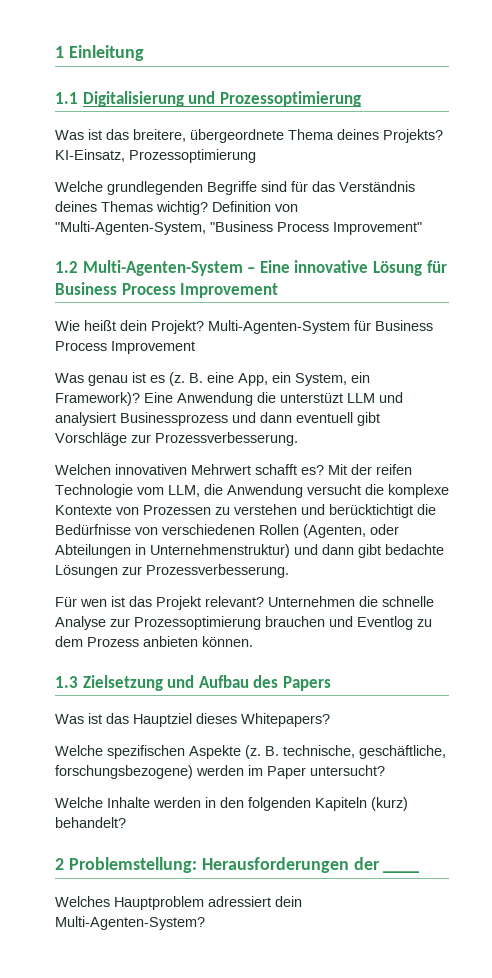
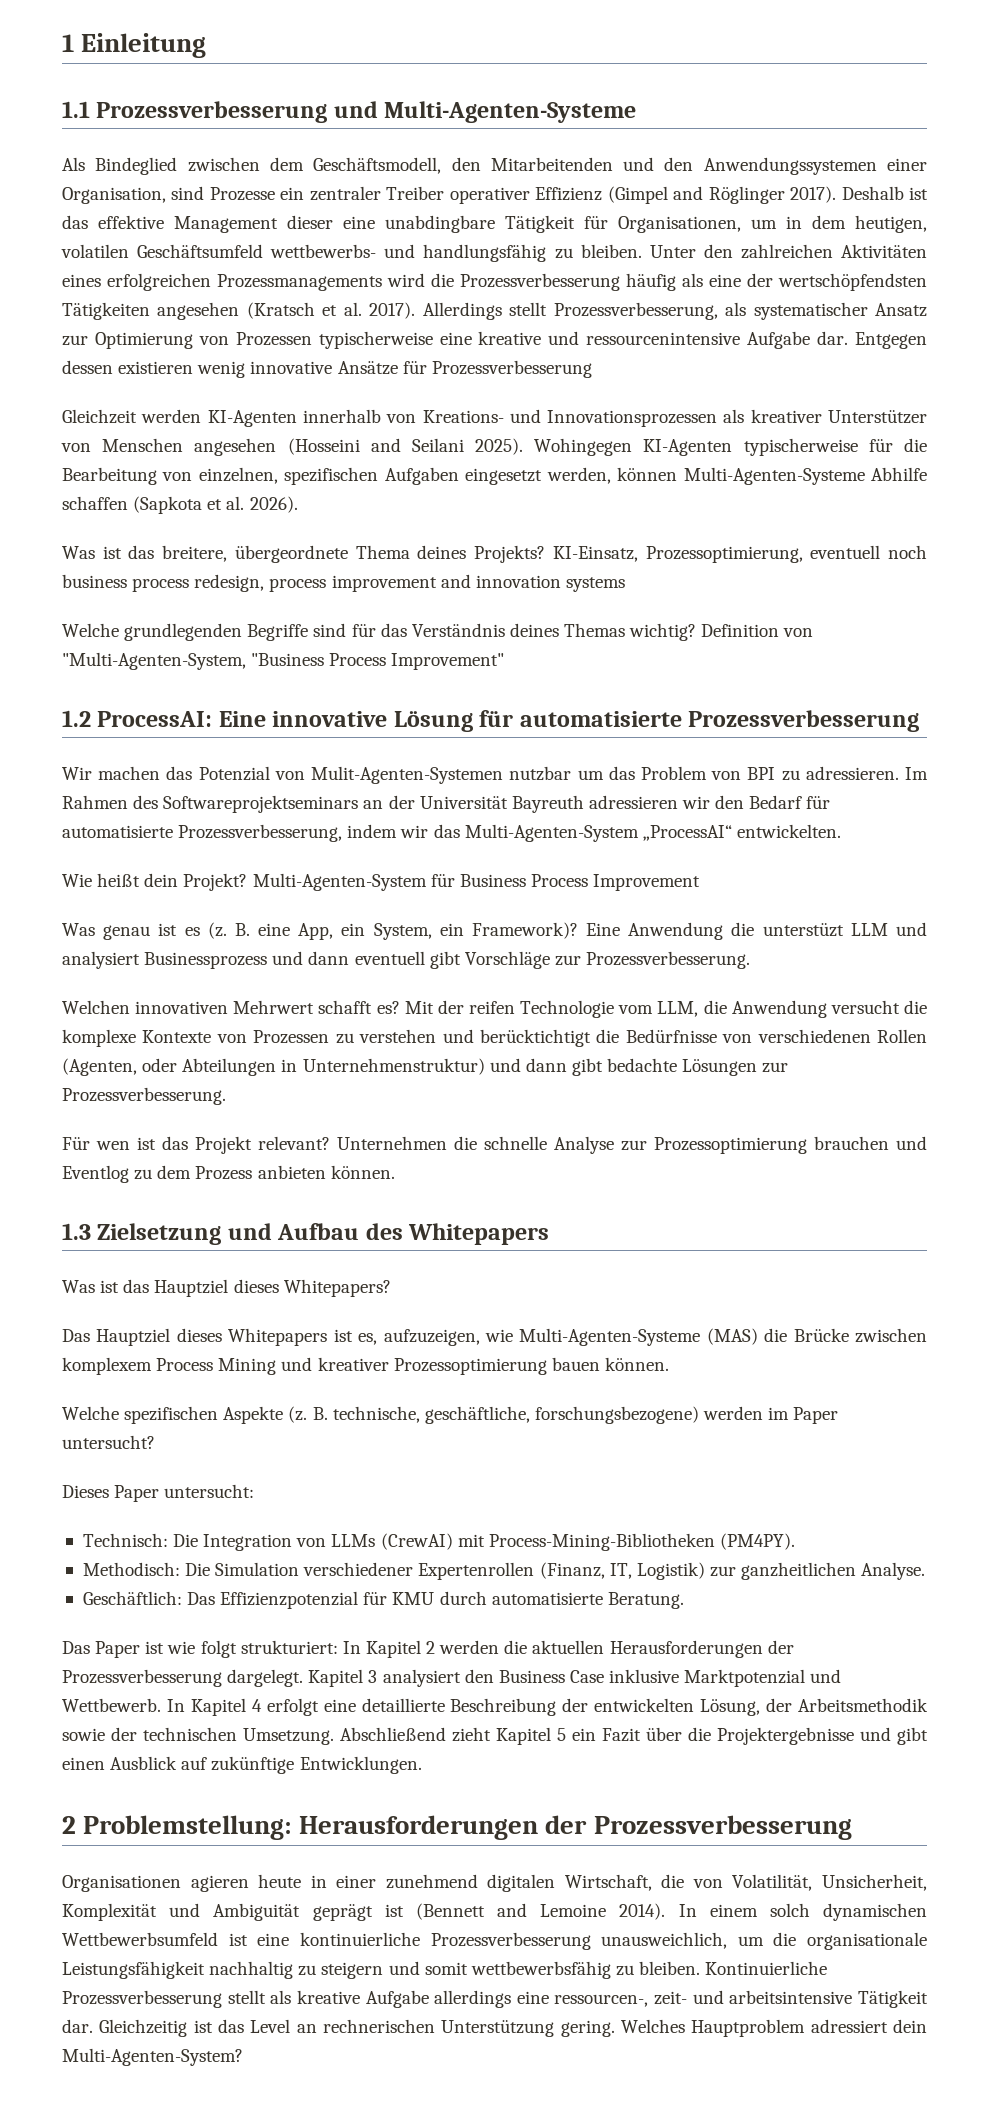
[82,91,361,107] Digitalisierung und Prozessoptimierung -> [96,101,637,123] [62,157,927,175] [62,186,928,204] [62,215,927,233] [61,244,928,262] [62,273,927,291] [62,302,927,320] [62,331,927,349] [62,360,592,378] [62,409,927,427] [61,438,928,456] [62,467,928,485] [62,496,298,514] Prozessverbesserung und Multi-Agenten-Systeme // Als Bindeglied zwischen dem Geschäftsmodell, den Mitarbeitenden und den Anwendungssystemen einer Organisation, sind Prozesse ein zentraler Treiber operativer Effizienz (Gimpel and Röglinger 2017). Deshalb ist das effektive Management dieser eine unabdingbare Tätigkeit für Organisationen, um in dem heutigen, volatilen Geschäftsumfeld wettbewerbs- und handlungsfähig zu bleiben. Unter den zahlreichen Aktivitäten eines erfolgreichen Prozessmanagements wird die Prozessverbesserung häufig als eine der wertschöpfendsten Tätigkeiten angesehen (Kratsch et al. 2017). Allerdings stellt Prozessverbesserung, als systematischer Ansatz zur Optimierung von Prozessen typischerweise eine kreative und ressourcenintensive Aufgabe dar. Entgegen dessen existieren wenig innovative Ansätze für Prozessverbesserung // Gleichzeit werden KI-Agenten innerhalb von Kreations- und Innovationsprozessen als kreativer Unterstützer von Menschen angesehen (Hosseini and Seilani 2025). Wohingegen KI-Agenten typischerweise für die Bearbeitung von einzelnen, spezifischen Aufgaben eingesetzt werden, können Multi-Agenten-Systeme Abhilfe schaffen (Sapkota et al. 2026).
[129,149,256,163] Prozessoptimierung -> [645,545,928,563] [62,574,625,592] Prozessoptimierung, eventuell noch business process redesign, process improvement and innovation systems
[82,260,256,276] Multi-Agenten-System – -> [97,711,213,727] ProcessAI:
[55,282,279,298] Business Process Improvement -> [519,710,920,732] [62,766,928,784] [62,795,831,813] [62,824,841,842] automatisierte Prozessverbesserung // Wir machen das Potenzial von Mulit-Agenten-Systemen nutzbar um das Problem von BPI zu adressieren. Im Rahmen des Softwareprojektseminars an der Universität Bayreuth adressieren wir den Bedarf für automatisierte Prozessverbesserung, indem wir das Multi-Agenten-System „ProcessAI“ entwickelten.
[282,676,331,691] Papers -> [408,1223,550,1245] Whitepapers
(330, 720) none -> [62,1328,927,1346] [62,1357,669,1375] // Das Hauptziel dieses Whitepapers ist es, aufzuzeigen, wie Multi-Agenten-Systeme (MAS) die Brücke zwischen komplexem Process Mining und kreativer Prozessoptimierung bauen können.
[55,797,408,811] [55,817,126,828] [55,857,380,873] [383,870,420,873] Welche Inhalte werden in den folgenden Kapiteln (kurz) behandelt? // 2 Problemstellung: Herausforderungen der ____ // -> [62,1484,255,1502] [82,1533,795,1551] [82,1562,926,1580] [82,1591,684,1609] [62,1640,794,1658] [62,1669,842,1687] [62,1698,928,1716] [62,1727,928,1745] [62,1756,422,1774] [62,1815,852,1840] [62,1874,927,1892] [62,1903,927,1921] [62,1932,927,1950] [62,1961,828,1979] [62,1990,928,2008] [62,2019,615,2037] Dieses Paper untersucht: // Technisch: Die Integration von LLMs (CrewAI) mit Process-Mining-Bibliotheken (PM4PY). // Methodisch: Die Simulation verschiedener Expertenrollen (Finanz, IT, Logistik) zur ganzheitlichen Analyse. // Geschäftlich: Das Effizienzpotenzial für KMU durch automatisierte Beratung. // Das Paper ist wie folgt strukturiert: In Kapitel 2 werden die aktuellen Herausforderungen der Prozessverbesserung dargelegt. Kapitel 3 analysiert den Business Case inklusive Marktpotenzial und Wettbewerb. In Kapitel 4 erfolgt eine detaillierte Beschreibung der entwickelten Lösung, der Arbeitsmethodik sowie der technischen Umsetzung. Abschließend zieht Kapitel 5 ein Fazit über die Projektergebnisse und gibt einen Ausblick auf zukünftige Entwicklungen. // 2 Problemstellung: Herausforderungen der Prozessverbesserung // Organisationen agieren heute in einer zunehmend digitalen Wirtschaft, die von Volatilität, Unsicherheit, Komplexität und Ambiguität geprägt ist (Bennett and Lemoine 2014). In einem solch dynamischen Wettbewerbsumfeld ist eine kontinuierliche Prozessverbesserung unausweichlich, um die organisationale Leistungsfähigkeit nachhaltig zu steigern und somit wettbewerbsfähig zu bleiben. Kontinuierliche Prozessverbesserung stellt als kreative Aufgabe allerdings eine ressourcen-, zeit- und arbeitsintensive Tätigkeit dar. Gleichzeitig ist das Level an rechnerischen Unterstützung gering.

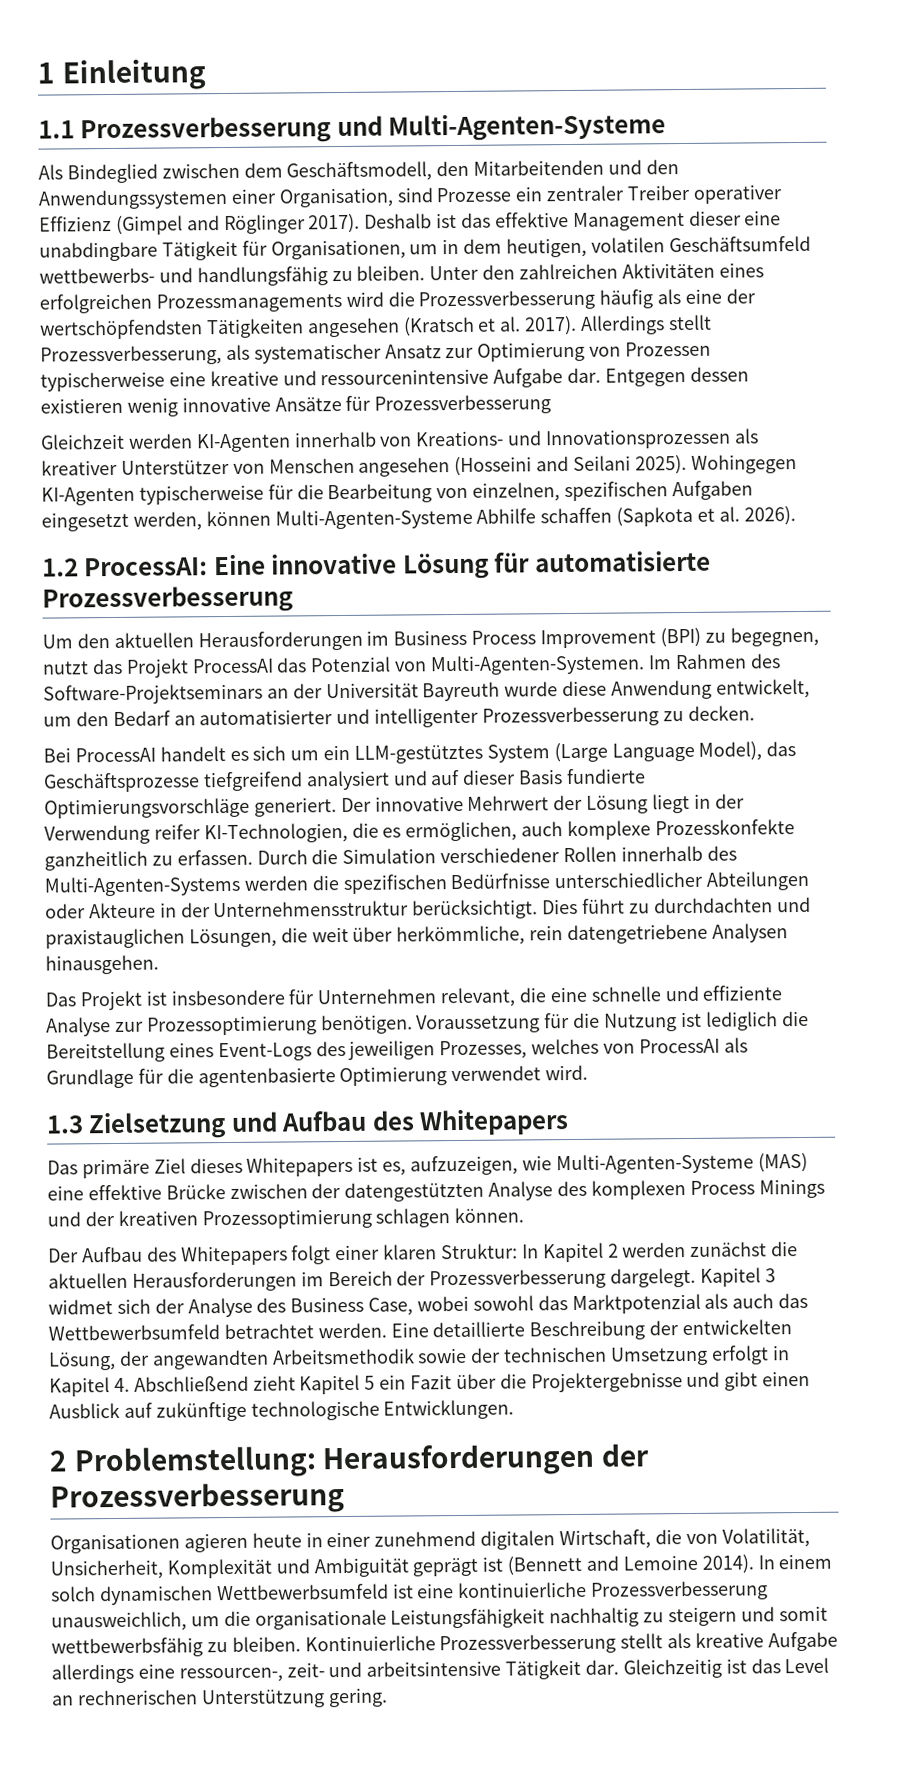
[62,545,928,563] [62,574,625,592] [62,623,814,641] [62,652,505,670] // Was ist das breitere, übergeordnete Thema deines Projekts? KI-Einsatz, Prozessoptimierung, eventuell noch business process redesign, process improvement and innovation systems // Welche grundlegenden Begriffe sind für das Verständnis deines Themas wichtig? Definition von "Multi-Agenten-System, "Business Process Improvement" -> (796, 516) none
[62,766,899,784] Wir machen das Potenzial von Mulit-Agenten-Systemen nutzbar um das Problem von BPI zu adressieren. -> [42,626,819,652] [42,654,646,678] Um den aktuellen Herausforderungen im Business Process Improvement (BPI) zu begegnen, nutzt das Projekt ProcessAI das Potenzial von Multi-Agenten-Systemen.
[163,795,359,813] Softwareprojektseminars -> [43,683,263,705] Software-Projektseminars
[588,795,831,809] [62,824,841,842] [62,873,701,891] [62,922,927,940] [62,951,751,969] [62,1000,927,1018] [62,1029,927,1047] [62,1058,789,1076] [62,1087,226,1105] [62,1136,927,1154] [62,1165,395,1183] adressieren wir den Bedarf für automatisierte Prozessverbesserung, indem wir das Multi-Agenten-System „ProcessAI“ entwickelten. // Wie heißt dein Projekt? Multi-Agenten-System für Business Process Improvement // Was genau ist es (z. B. eine App, ein System, ein Framework)? Eine Anwendung die unterstüzt LLM und analysiert Businessprozess und dann eventuell gibt Vorschläge zur Prozessverbesserung. // Welchen innovativen Mehrwert schafft es? Mit der reifen Technologie vom LLM, die Anwendung versucht die komplexe Kontexte von Prozessen zu verstehen und berücktichtigt die Bedürfnisse von verschiedenen Rollen (Agenten, oder Abteilungen in Unternehmenstruktur) und dann gibt bedachte Lösungen zur Prozessverbesserung. // Für wen ist das Projekt relevant? Unternehmen die schnelle Analyse zur Prozessoptimierung brauchen und Eventlog zu dem Prozess anbieten können. -> [504,678,810,700] [43,705,755,728] [43,741,797,764] [43,768,647,793] [44,793,745,819] [44,819,795,845] [44,845,737,871] [44,870,810,897] [45,896,811,920] [45,923,788,949] [45,954,159,975] [45,985,783,1011] [46,1010,809,1037] [46,1037,748,1063] [46,1064,589,1089] wurde diese Anwendung entwickelt, um den Bedarf an automatisierter und intelligenter Prozessverbesserung zu decken. // Bei ProcessAI handelt es sich um ein LLM-gestütztes System (Large Language Model), das Geschäftsprozesse tiefgreifend analysiert und auf dieser Basis fundierte Optimierungsvorschläge generiert. Der innovative Mehrwert der Lösung liegt in der Verwendung reifer KI-Technologien, die es ermöglichen, auch komplexe Prozesskonfekte ganzheitlich zu erfassen. Durch die Simulation verschiedener Rollen innerhalb des Multi-Agenten-Systems werden die spezifischen Bedürfnisse unterschiedlicher Abteilungen oder Akteure in der Unternehmensstruktur berücksichtigt. Dies führt zu durchdachten und praxistauglichen Lösungen, die weit über herkömmliche, rein datengetriebene Analysen hinausgehen. // Das Projekt ist insbesondere für Unternehmen relevant, die eine schnelle und effiziente Analyse zur Prozessoptimierung benötigen. Voraussetzung für die Nutzung ist lediglich die Bereitstellung eines Event-Logs des jeweiligen Prozesses, welches von ProcessAI als Grundlage für die agentenbasierte Optimierung verwendet wird.
[62,1279,391,1297] [62,1328,171,1346] // Was ist das Hauptziel dieses Whitepapers? // Das Hauptziel -> [47,1158,186,1179] // Das primäre Ziel
[764,1328,927,1343] [62,1357,669,1375] [62,1406,839,1424] [62,1435,155,1449] [62,1484,255,1502] [82,1533,795,1551] [82,1562,926,1580] [82,1591,684,1609] [62,1640,338,1658] die Brücke zwischen komplexem Process Mining und kreativer Prozessoptimierung bauen können. // Welche spezifischen Aspekte (z. B. technische, geschäftliche, forschungsbezogene) werden im Paper untersucht? // Dieses Paper untersucht: // Technisch: Die Integration von LLMs (CrewAI) mit Process-Mining-Bibliotheken (PM4PY). // Methodisch: Die Simulation verschiedener Expertenrollen (Finanz, IT, Logistik) zur ganzheitlichen Analyse. // Geschäftlich: Das Effizienzpotenzial für KMU durch automatisierte Beratung. // Das Paper ist wie folgt strukturiert: -> [47,1178,825,1202] [47,1207,525,1230] [48,1243,519,1266] eine effektive Brücke zwischen der datengestützten Analyse des komplexen Process Minings und der kreativen Prozessoptimierung schlagen können. // Der Aufbau des Whitepapers folgt einer klaren Struktur:
(500, 1647) none -> [690,1241,768,1257] zunächst
(763, 1649) none -> [300,1270,393,1287] im Bereich
[382,1669,842,1687] [62,1698,356,1716] analysiert den Business Case inklusive Marktpotenzial und Wettbewerb. In Kapitel 4 erfolgt eine -> [48,1292,809,1318] [48,1322,429,1341] widmet sich der Analyse des Business Case, wobei sowohl das Marktpotenzial als auch das Wettbewerbsumfeld betrachtet werden. Eine
(793, 1705) none -> [151,1349,269,1370] angewandten
[243,1728,334,1745] Umsetzung. -> [610,1345,790,1366] [49,1377,130,1397] Umsetzung erfolgt in Kapitel 4.
(295, 1765) none -> [250,1400,380,1421] technologische
[621,2019,928,2037] [62,2048,243,2066] Welches Hauptproblem adressiert dein Multi-Agenten-System? -> (388, 1697) none

